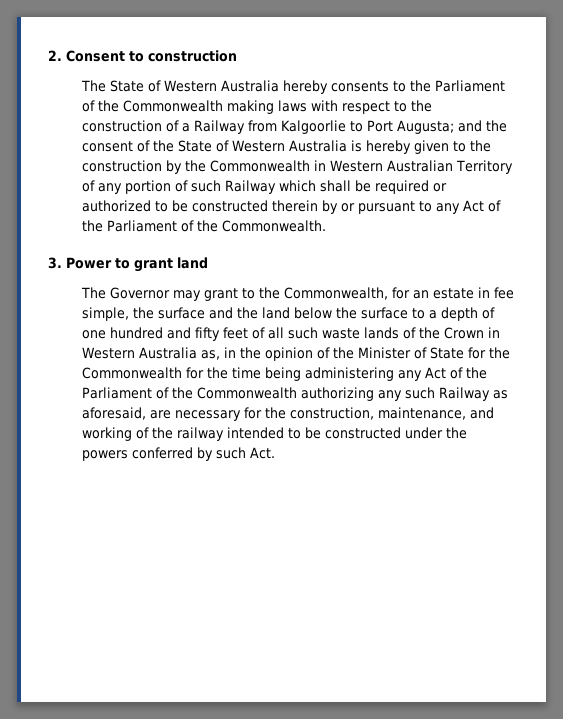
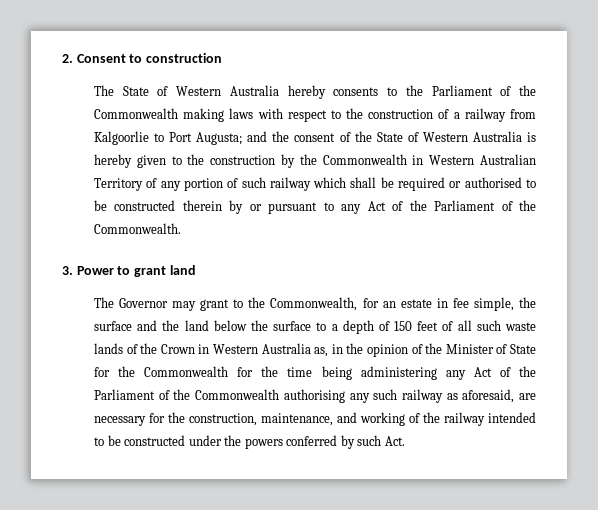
[193,120,245,134] Railway -> [464,108,506,122] railway
[224,180,276,194] Railway -> [269,177,311,191] railway
[81,200,151,212] authorized -> [464,177,522,188] authorised
[81,327,220,341] one hundred and fifty -> [394,321,413,331] 150
[300,387,374,401] authorizing -> [283,389,345,403] authorising
[438,387,490,401] Railway -> [401,389,443,403] railway

